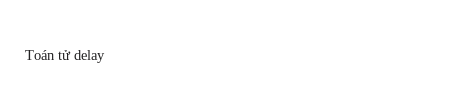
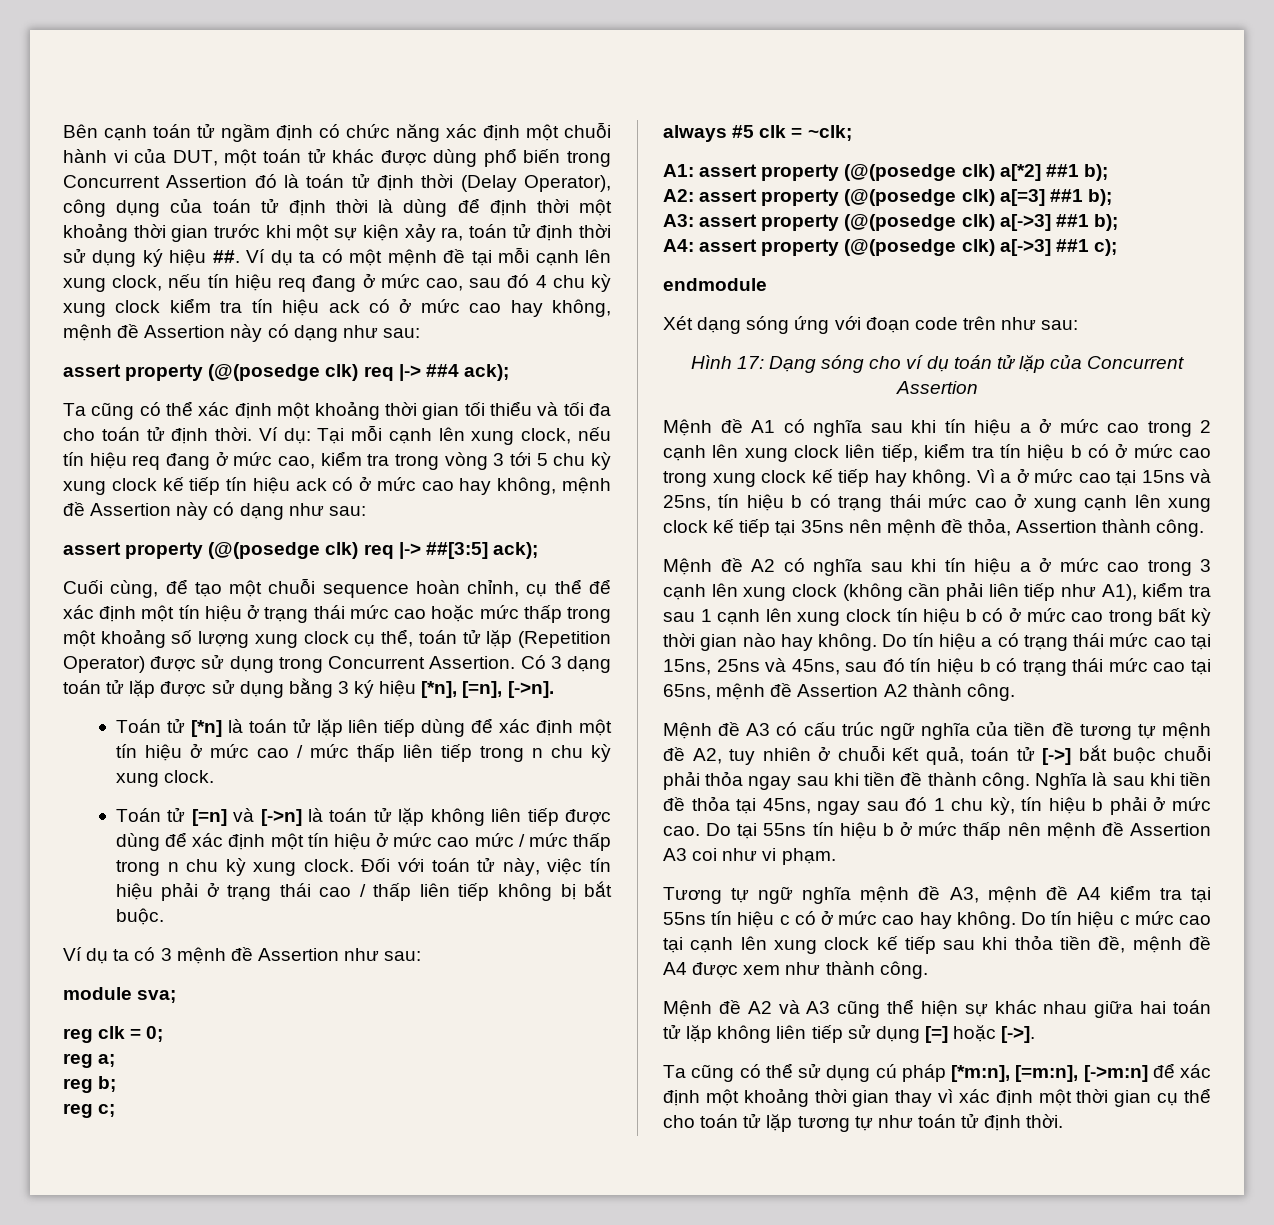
[25,50,105,63] Toán tử delay -> [63,122,611,142] [63,148,611,167] [63,173,611,192] [63,198,612,217] [63,223,611,242] [63,247,611,267] [63,273,612,292] [63,298,612,317] [63,324,420,342] [63,364,509,381] [63,401,611,420] [63,425,611,445] [63,451,612,470] [63,476,611,495] [63,502,366,520] [63,542,538,559] [63,578,611,598] [63,604,611,623] [63,629,612,648] [63,654,611,673] [63,678,554,698] [115,718,612,737] [115,743,611,762] [115,770,215,787] [115,807,611,826] [115,832,611,851] [115,857,611,876] [115,881,612,901] [115,908,164,925] [63,947,422,964] [63,987,177,1003] [63,1026,164,1043] [63,1053,116,1068] [63,1076,117,1093] [63,1103,116,1118] [663,125,852,142] [663,164,1108,181] [663,189,1112,206] [663,214,1118,231] [663,239,1117,256] [663,278,767,291] [663,316,1079,334] [690,354,1185,373] [895,381,978,394] [663,418,1211,437] [663,443,1211,462] [663,468,1211,487] [663,493,1211,512] [663,518,1205,537] [663,557,1211,576] [663,582,1211,601] [663,607,1211,626] [663,633,1211,651] [663,658,1211,676] [663,683,1015,701] [663,721,1211,740] [663,745,1211,765] [663,771,1211,790] [663,796,1211,815] [663,821,1211,840] [663,848,836,865] [663,885,1211,904] [663,910,1211,929] [663,935,1211,954] [663,961,928,979] [663,999,1211,1018] [663,1024,1036,1043] [663,1063,1211,1082] [663,1088,1211,1107] [663,1113,1064,1132] Bên cạnh toán tử ngầm định có chức năng xác định một chuỗi hành vi của DUT, một toán tử khác được dùng phổ biến trong Concurrent Assertion đó là toán tử định thời (Delay Operator), công dụng của toán tử định thời là dùng để định thời một khoảng thời gian trước khi một sự kiện xảy ra, toán tử định thời sử dụng ký hiệu ##. Ví dụ ta có một mệnh đề tại mỗi cạnh lên xung clock, nếu tín hiệu req đang ở mức cao, sau đó 4 chu kỳ xung clock kiểm tra tín hiệu ack có ở mức cao hay không, mệnh đề Assertion này có dạng như sau: // assert property (@(posedge clk) req |-> ##4 ack); // Ta cũng có thể xác định một khoảng thời gian tối thiểu và tối đa cho toán tử định thời. Ví dụ: Tại mỗi cạnh lên xung clock, nếu tín hiệu req đang ở mức cao, kiểm tra trong vòng 3 tới 5 chu kỳ xung clock kế tiếp tín hiệu ack có ở mức cao hay không, mệnh đề Assertion này có dạng như sau: // assert property (@(posedge clk) req |-> ##[3:5] ack); // Cuối cùng, để tạo một chuỗi sequence hoàn chỉnh, cụ thể để xác định một tín hiệu ở trạng thái mức cao hoặc mức thấp trong một khoảng số lượng xung clock cụ thể, toán tử lặp (Repetition Operator) được sử dụng trong Concurrent Assertion. Có 3 dạng toán tử lặp được sử dụng bằng 3 ký hiệu [*n], [=n], [->n]. // Toán tử [*n] là toán tử lặp liên tiếp dùng để xác định một tín hiệu ở mức cao / mức thấp liên tiếp trong n chu kỳ xung clock. // Toán tử [=n] và [->n] là toán tử lặp không liên tiếp được dùng để xác định một tín hiệu ở mức cao mức / mức thấp trong n chu kỳ xung clock. Đối với toán tử này, việc tín hiệu phải ở trạng thái cao / thấp liên tiếp không bị bắt buộc. // Ví dụ ta có 3 mệnh đề Assertion như sau: // module sva; // reg clk = 0; // reg a; // reg b; // reg c; // always #5 clk = ~clk; // A1: assert property (@(posedge clk) a[*2] ##1 b); // A2: assert property (@(posedge clk) a[=3] ##1 b); // A3: assert property (@(posedge clk) a[->3] ##1 b); // A4: assert property (@(posedge clk) a[->3] ##1 c); // endmodule // Xét dạng sóng ứng với đoạn code trên như sau: // Hình 17: Dạng sóng cho ví dụ toán tử lặp của Concurrent Assertion // Mệnh đề A1 có nghĩa sau khi tín hiệu a ở mức cao trong 2 cạnh lên xung clock liên tiếp, kiểm tra tín hiệu b có ở mức cao trong xung clock kế tiếp hay không. Vì a ở mức cao tại 15ns và 25ns, tín hiệu b có trạng thái mức cao ở xung cạnh lên xung clock kế tiếp tại 35ns nên mệnh đề thỏa, Assertion thành công. // Mệnh đề A2 có nghĩa sau khi tín hiệu a ở mức cao trong 3 cạnh lên xung clock (không cần phải liên tiếp như A1), kiểm tra sau 1 cạnh lên xung clock tín hiệu b có ở mức cao trong bất kỳ thời gian nào hay không. Do tín hiệu a có trạng thái mức cao tại 15ns, 25ns và 45ns, sau đó tín hiệu b có trạng thái mức cao tại 65ns, mệnh đề Assertion A2 thành công. // Mệnh đề A3 có cấu trúc ngữ nghĩa của tiền đề tương tự mệnh đề A2, tuy nhiên ở chuỗi kết quả, toán tử [->] bắt buộc chuỗi phải thỏa ngay sau khi tiền đề thành công. Nghĩa là sau khi tiền đề thỏa tại 45ns, ngay sau đó 1 chu kỳ, tín hiệu b phải ở mức cao. Do tại 55ns tín hiệu b ở mức thấp nên mệnh đề Assertion A3 coi như vi phạm. // Tương tự ngữ nghĩa mệnh đề A3, mệnh đề A4 kiểm tra tại 55ns tín hiệu c có ở mức cao hay không. Do tín hiệu c mức cao tại cạnh lên xung clock kế tiếp sau khi thỏa tiền đề, mệnh đề A4 được xem như thành công. // Mệnh đề A2 và A3 cũng thể hiện sự khác nhau giữa hai toán tử lặp không liên tiếp sử dụng [=] hoặc [->]. // Ta cũng có thể sử dụng cú pháp [*m:n], [=m:n], [->m:n] để xác định một khoảng thời gian thay vì xác định một thời gian cụ thể cho toán tử lặp tương tự như toán tử định thời.

